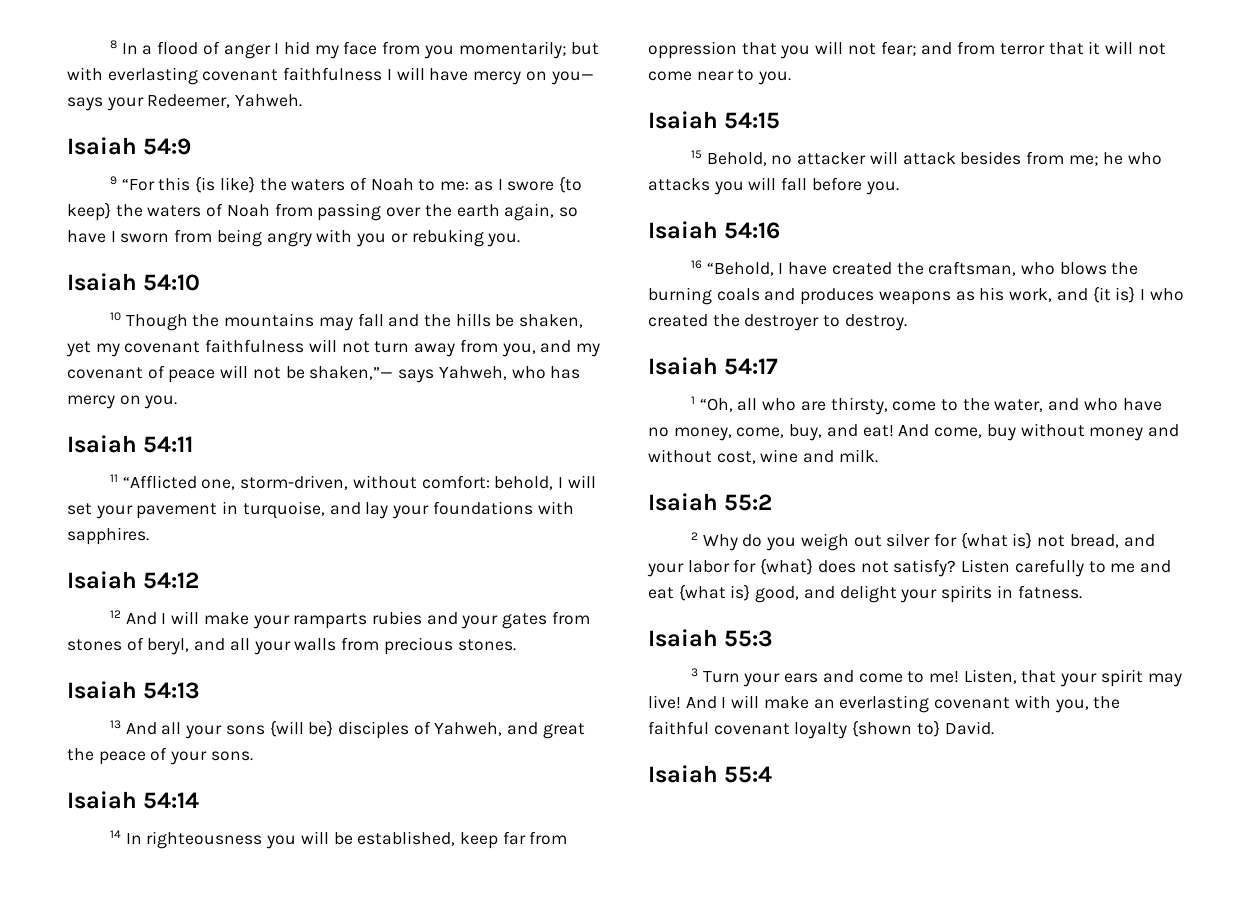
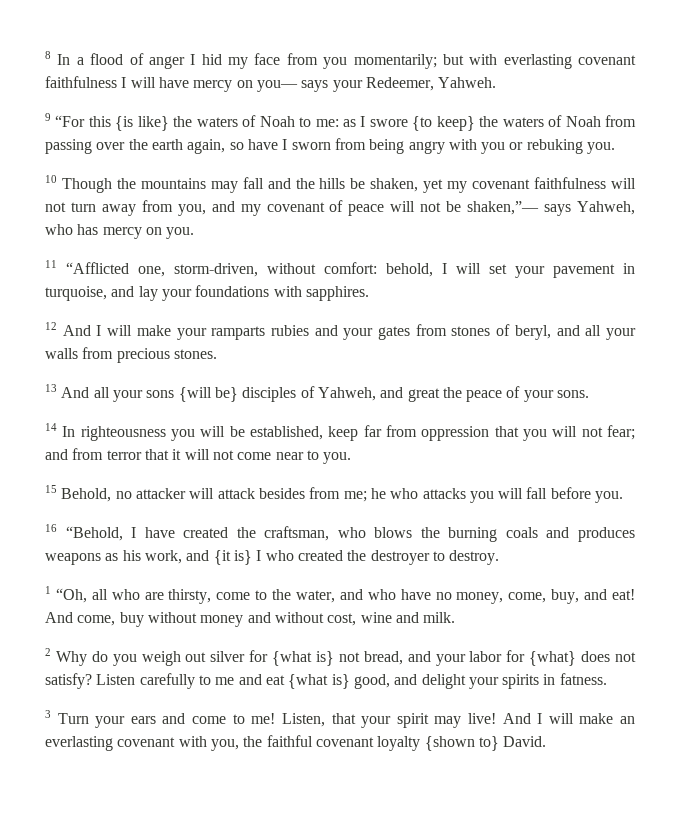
[67,137,192,155] // Isaiah 54:9 -> (497, 82) none
[67,273,201,291] // Isaiah 54:10 -> (616, 148) none
[67,435,194,453] // Isaiah 54:11 -> (195, 233) none
[67,571,200,589] // Isaiah 54:12 -> (369, 293) none
[67,681,201,699] // Isaiah 54:13 -> (217, 354) none
[67,791,200,809] // Isaiah 54:14 -> (590, 394) none
[648,111,781,129] // Isaiah 54:15 -> (352, 458) none
[648,221,781,239] // Isaiah 54:16 -> (624, 497) none
[648,357,779,375] // Isaiah 54:17 -> (500, 557) none
[648,493,773,511] // Isaiah 55:2 -> (456, 617) none
[648,629,774,647] // Isaiah 55:3 -> (607, 679) none
[648,765,773,783] // Isaiah 55:4 -> (547, 741) none

